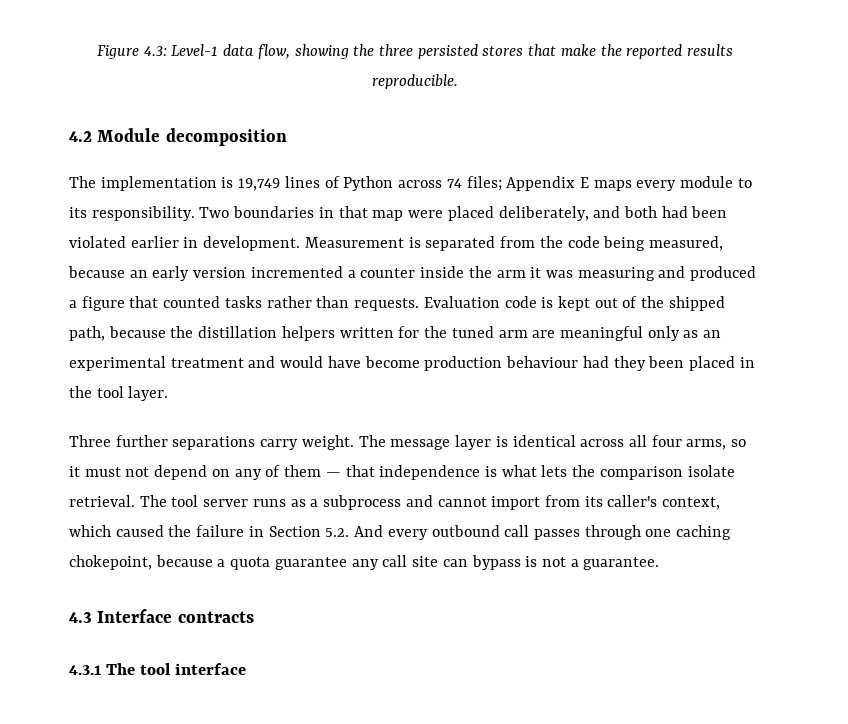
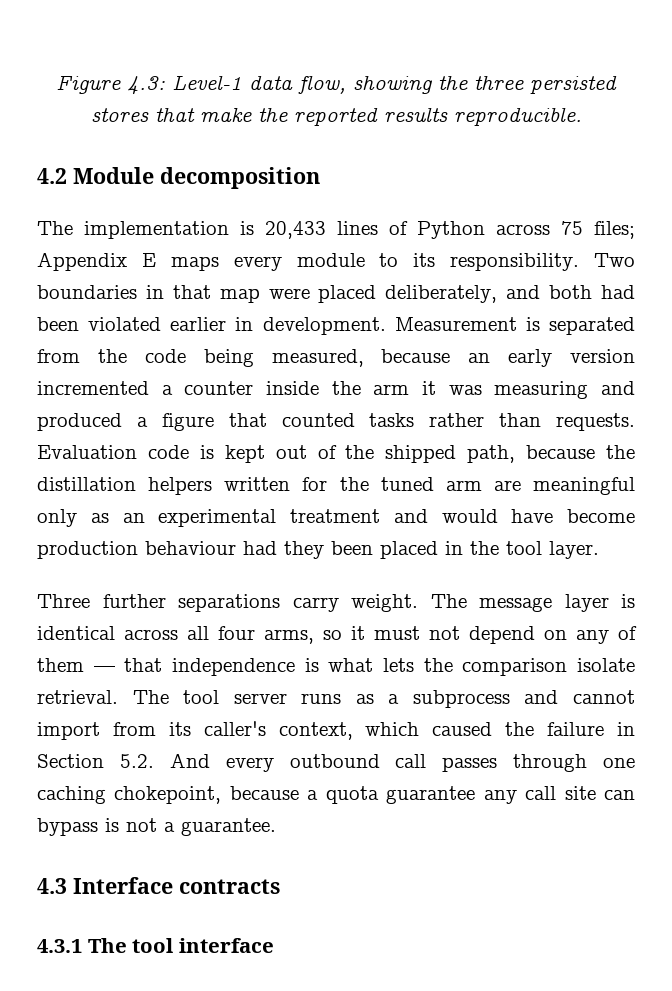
[238,178,281,191] 19,749 -> [265,221,326,239] 20,433
[446,178,462,188] 74 -> [561,221,583,235] 75

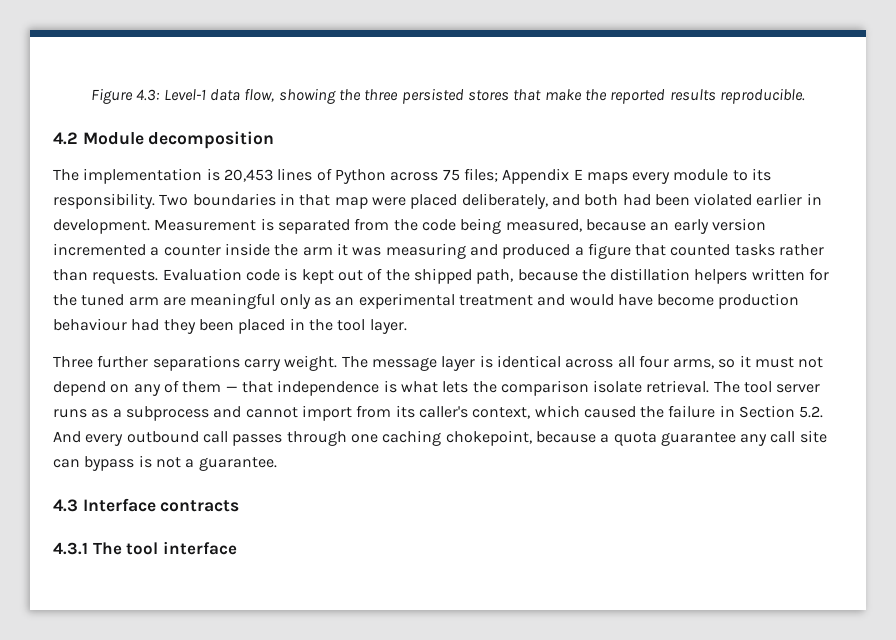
[265,221,326,239] 20,433 -> [223,169,273,182] 20,453

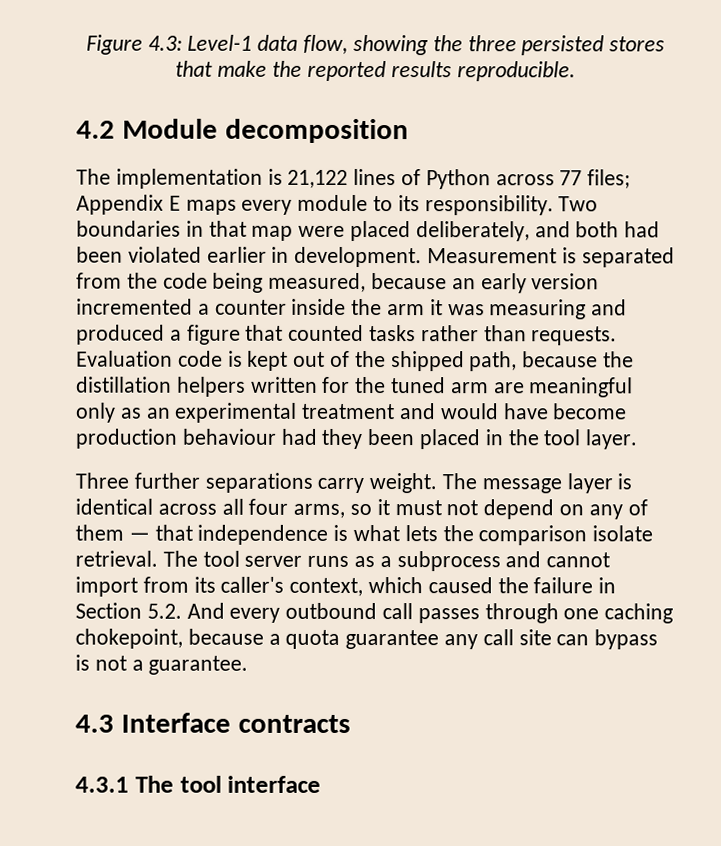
[223,169,273,182] 20,453 -> [287,169,349,188] 21,122
[442,169,460,181] 75 -> [559,170,583,186] 77

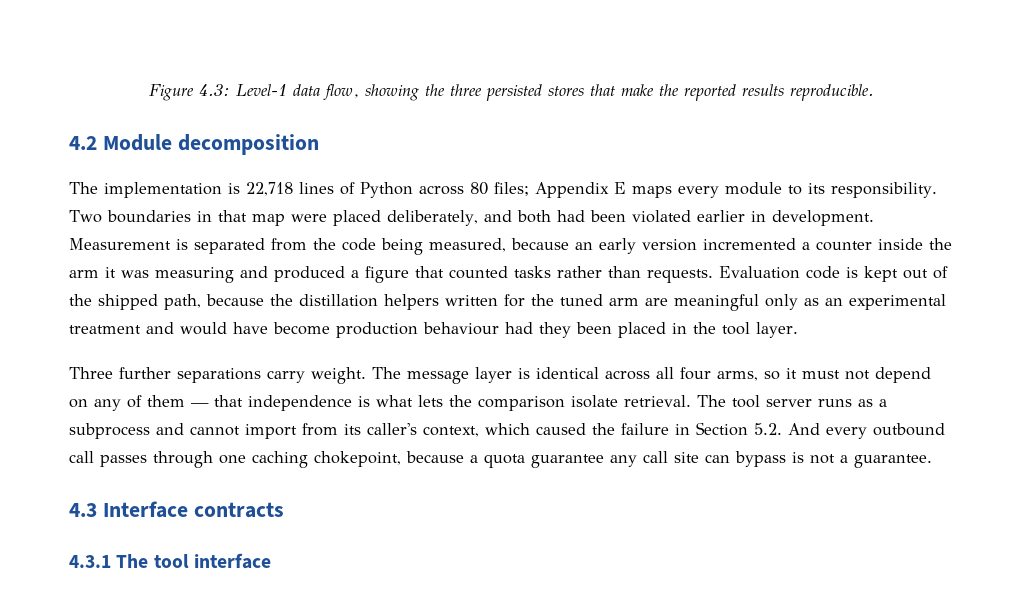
[287,169,349,188] 21,122 -> [246,182,293,196] 22,718
[559,170,583,186] 77 -> [470,182,488,195] 80

